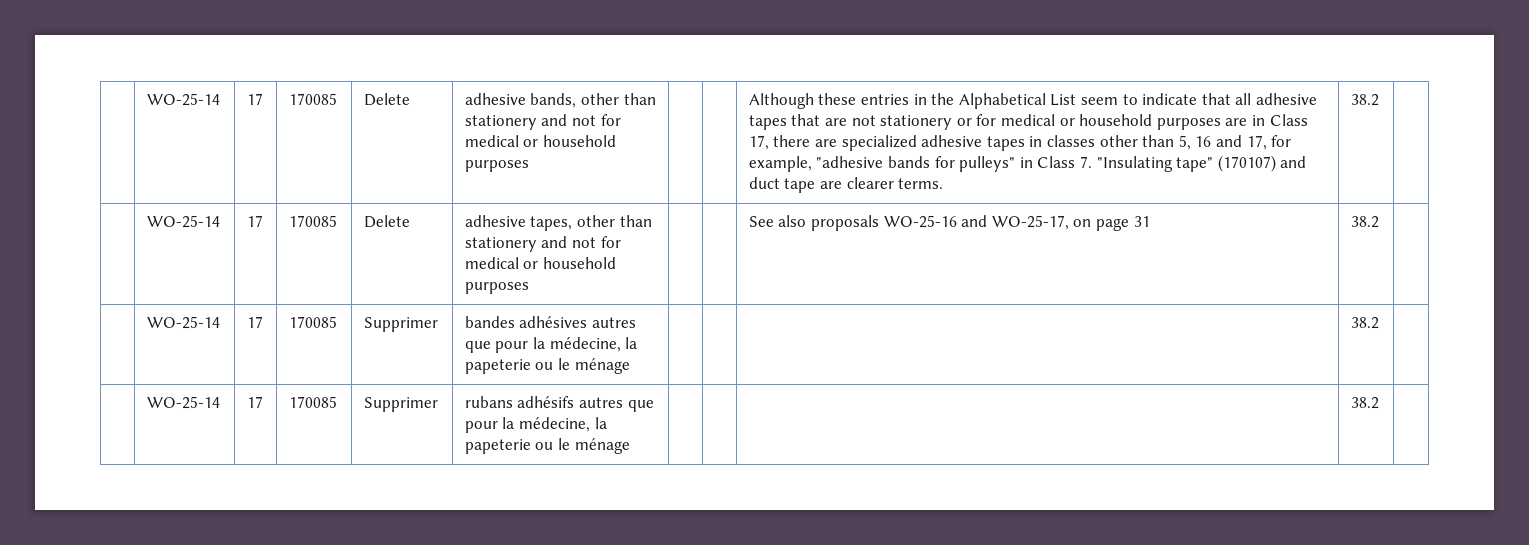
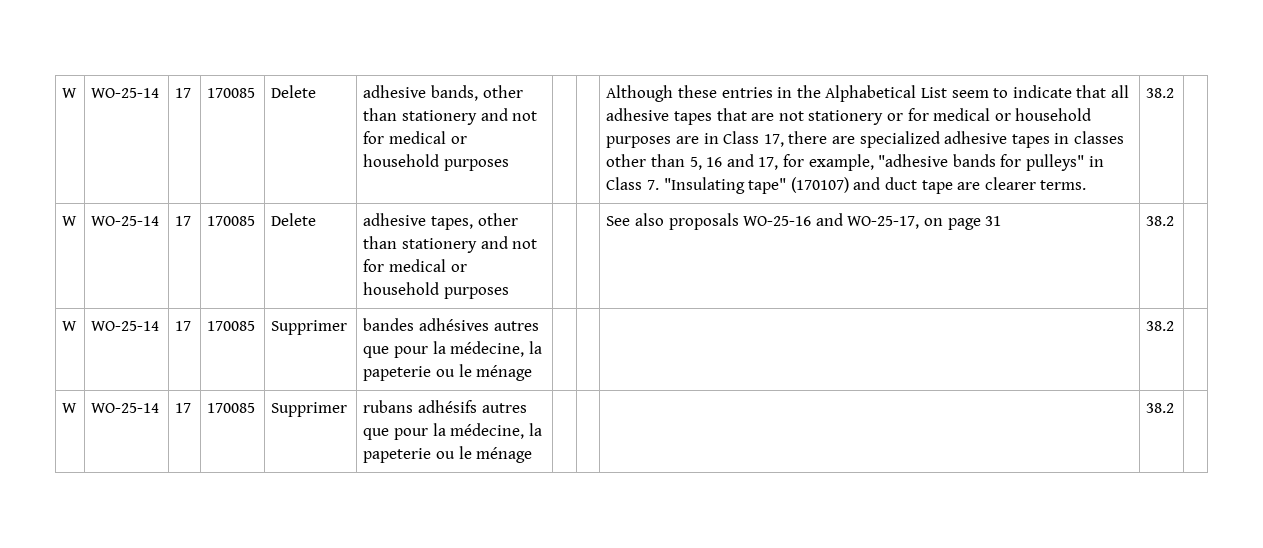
(146, 99) none -> [62,88,78,98] W
(1379, 100) none -> [62,216,78,226] W
(1379, 222) none -> [62,321,78,331] W
(1379, 323) none -> [62,403,78,413] W

